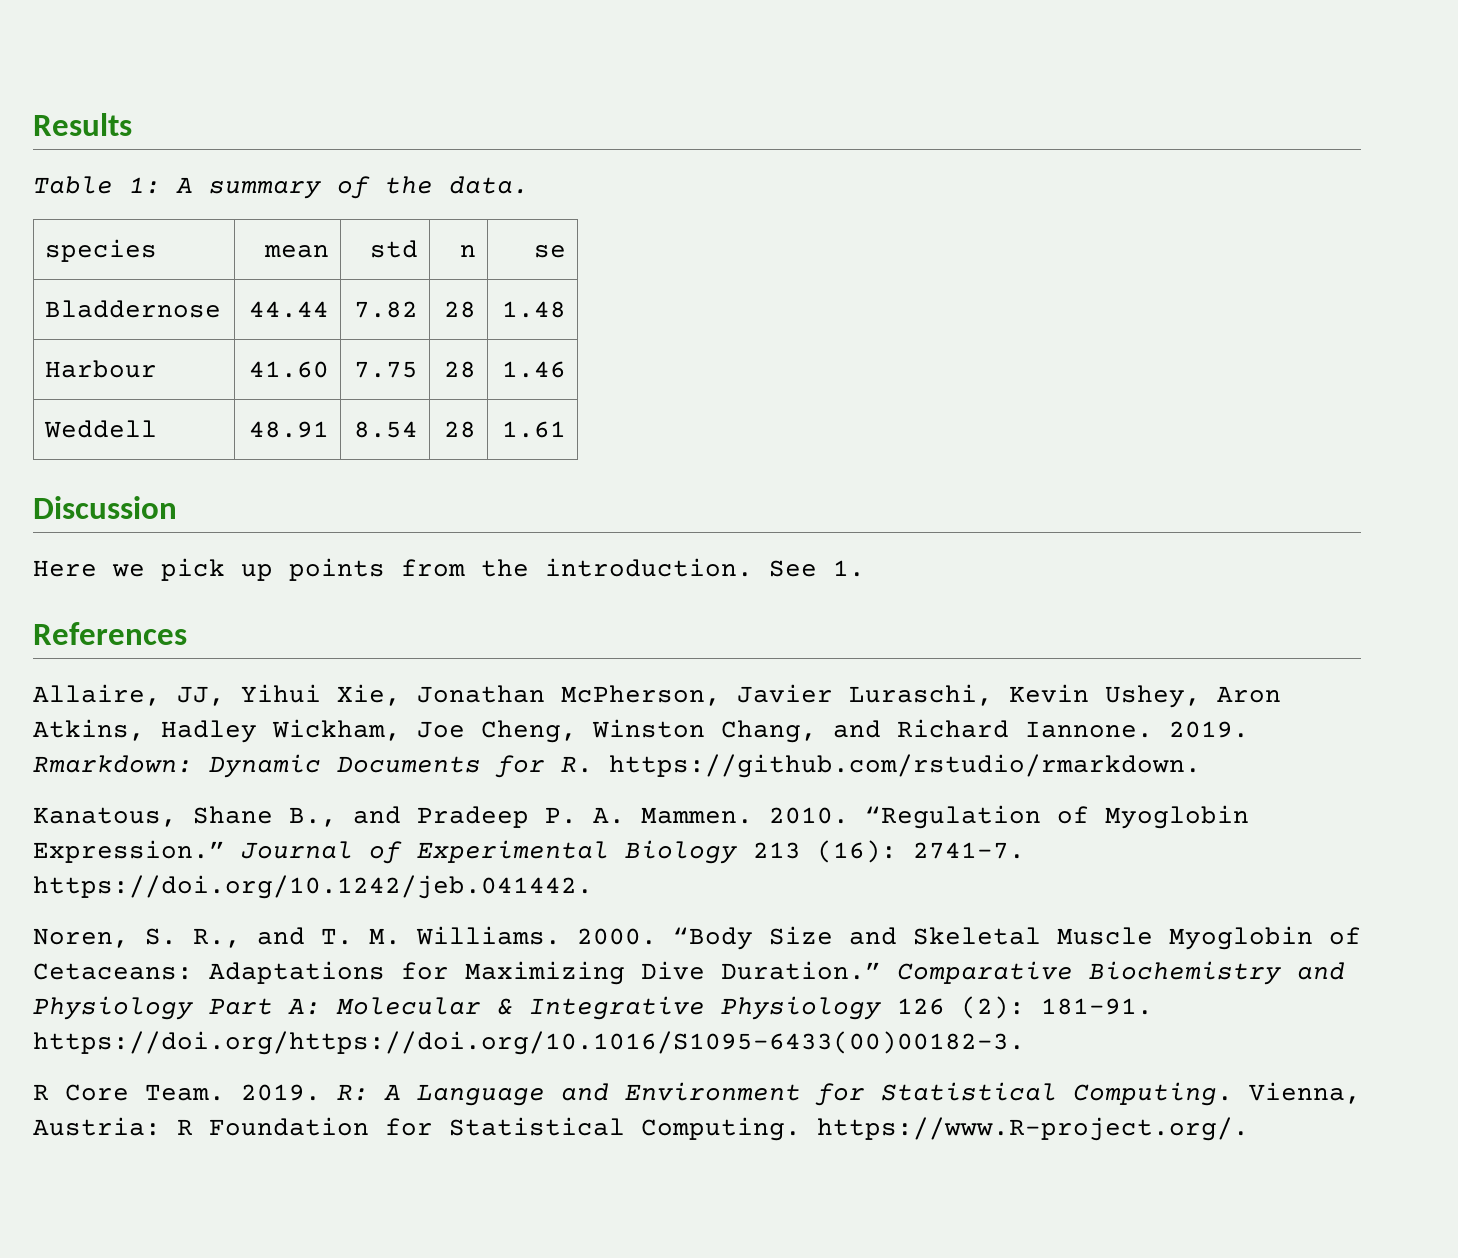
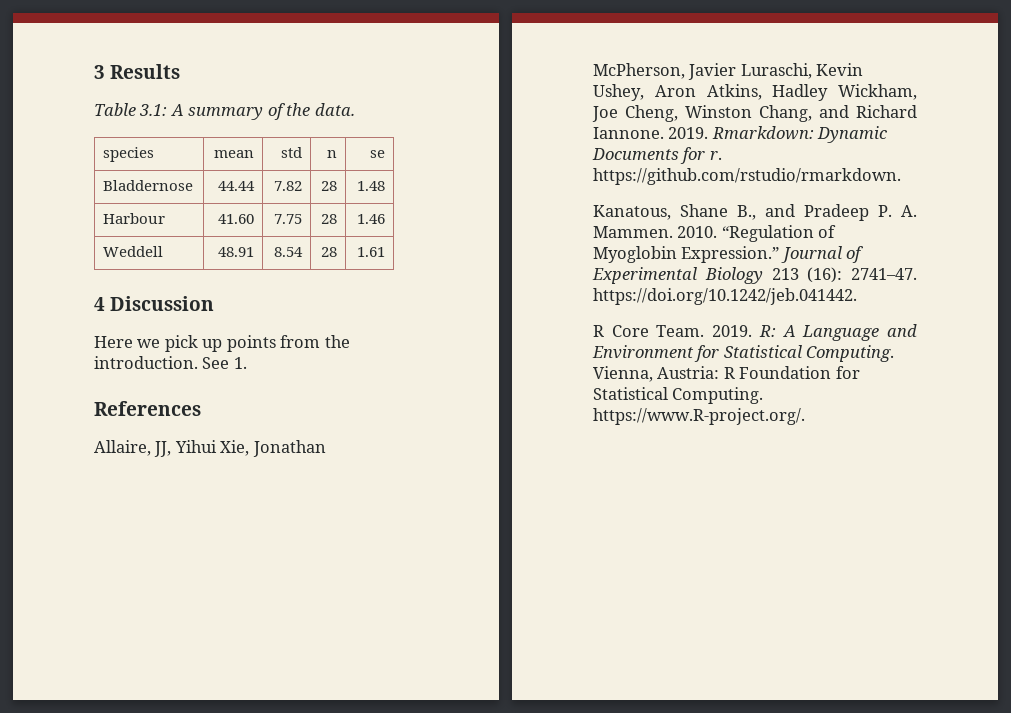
(33, 124) none -> [94,65,105,79] 3
[129,177,161,194] 1: -> [139,104,168,116] 3.1:
(566, 429) none -> [94,297,105,311] 4
[561,756,593,773] R. -> [709,151,722,160] r.
[913,842,1025,859] 2741–7. -> [851,268,917,280] 2741–47.
[33,926,1361,950] [33,961,1345,985] [33,996,1153,1020] [33,1031,1025,1055] // Noren, S. R., and T. M. Williams. 2000. “Body Size and Skeletal Muscle Myoglobin of Cetaceans: Adaptations for Maximizing Dive Duration.” Comparative Biochemistry and Physiology Part A: Molecular & Integrative Physiology 126 (2): 181–91. https://doi.org/https://doi.org/10.1016/S1095-6433(00)00182-3. -> (857, 296) none

